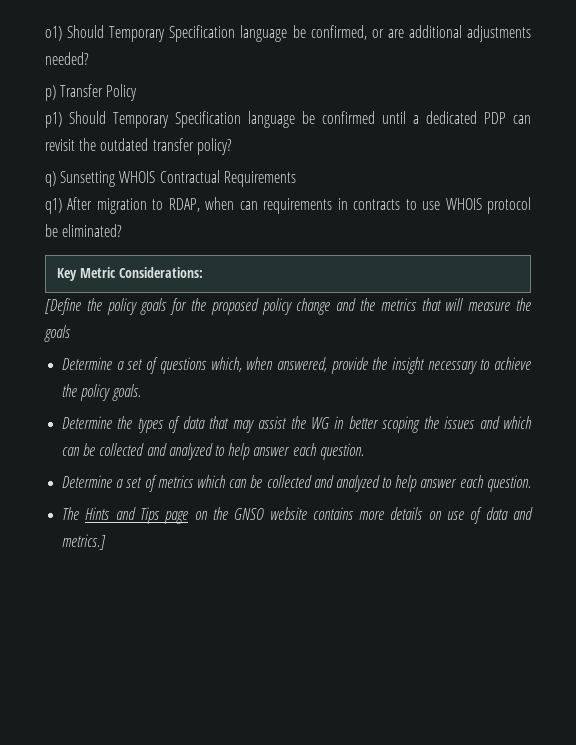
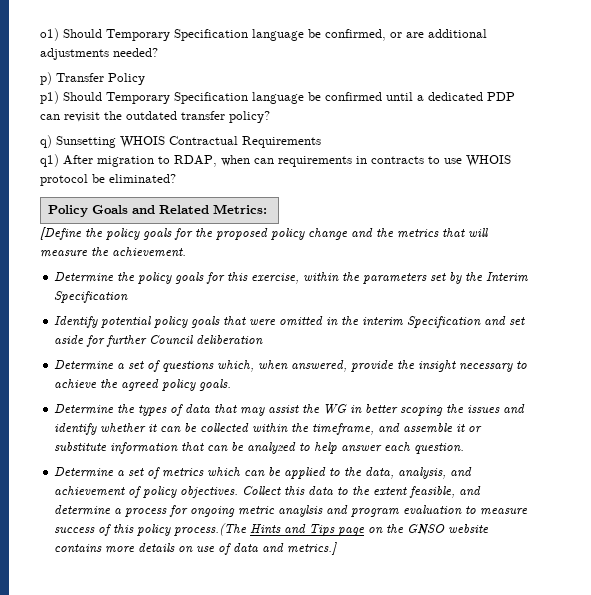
[57,267,203,281] Key Metric Considerations: -> [48,204,268,217] Policy Goals and Related Metrics:
[44,325,71,342] goals -> [112,247,186,257] [54,272,529,284] [54,291,129,303] [54,316,526,328] [54,335,264,347] achievement. // Determine the policy goals for this exercise, within the parameters set by the Interim Specification // Identify potential policy goals that were omitted in the interim Specification and set aside for further Council deliberation
(78, 390) none -> [121,379,160,391] agreed
[502,416,532,429] [62,443,167,456] which can be collected and -> [54,423,483,435] [54,442,245,454] identify whether it can be collected within the timeframe, and assemble it or substitute information that can be
[266,475,531,492] [62,507,80,520] collected and analyzed to help answer each question. // The -> [284,467,473,479] [54,486,482,498] [54,505,529,517] [54,523,248,536] applied to the data, analysis, and achievement of policy objectives. Collect this data to the extent feasible, and determine a process for ongoing metric anaylsis and program evaluation to measure success of this policy process.(The

